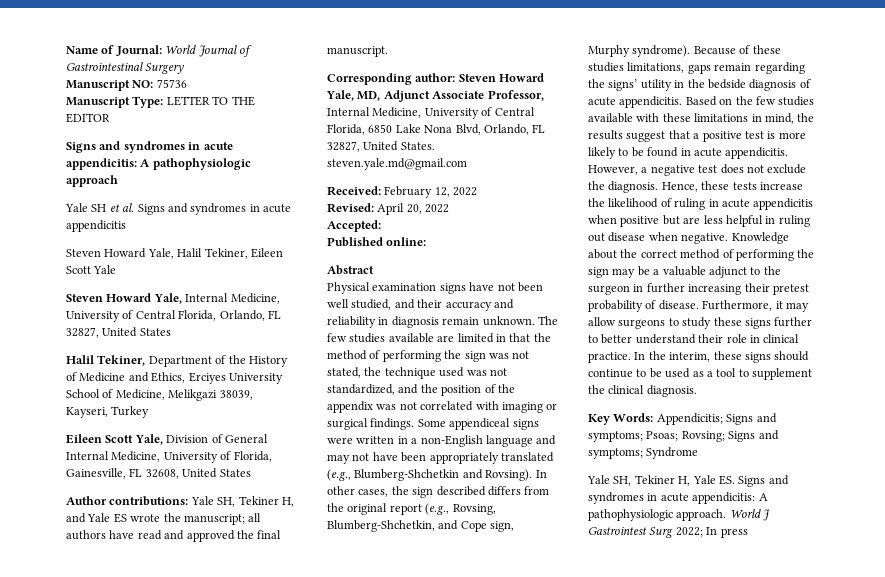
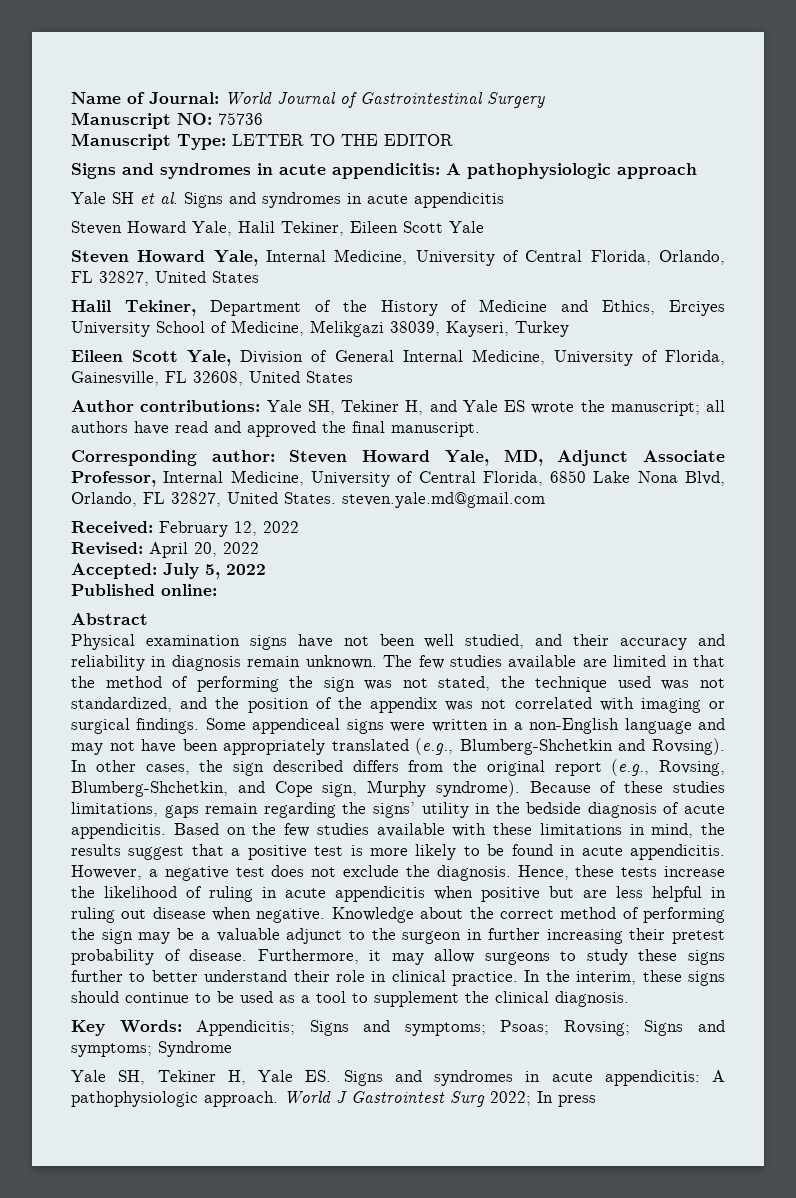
(381, 226) none -> [163,563,266,579] July 5, 2022

